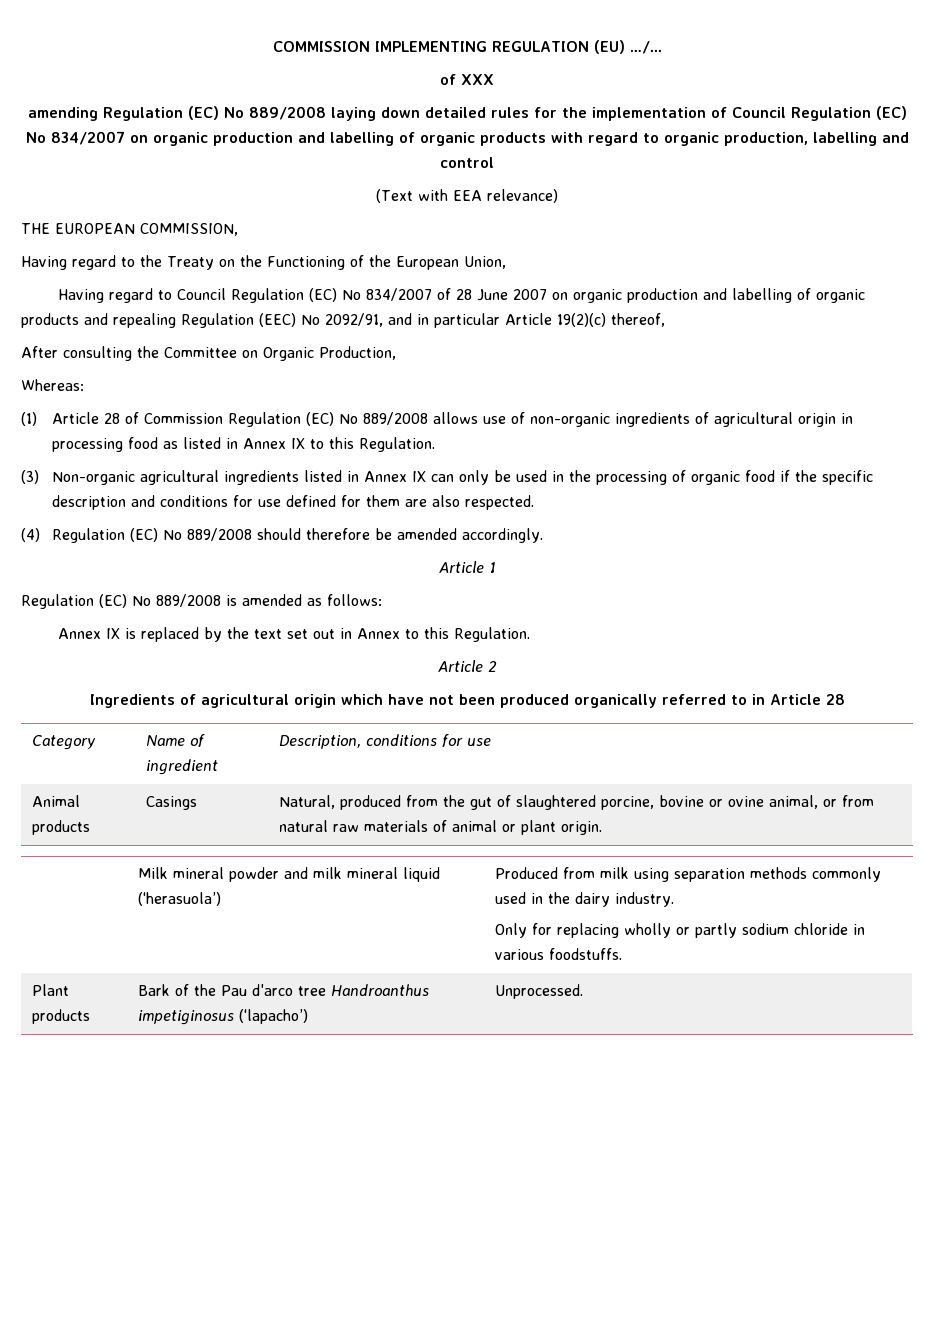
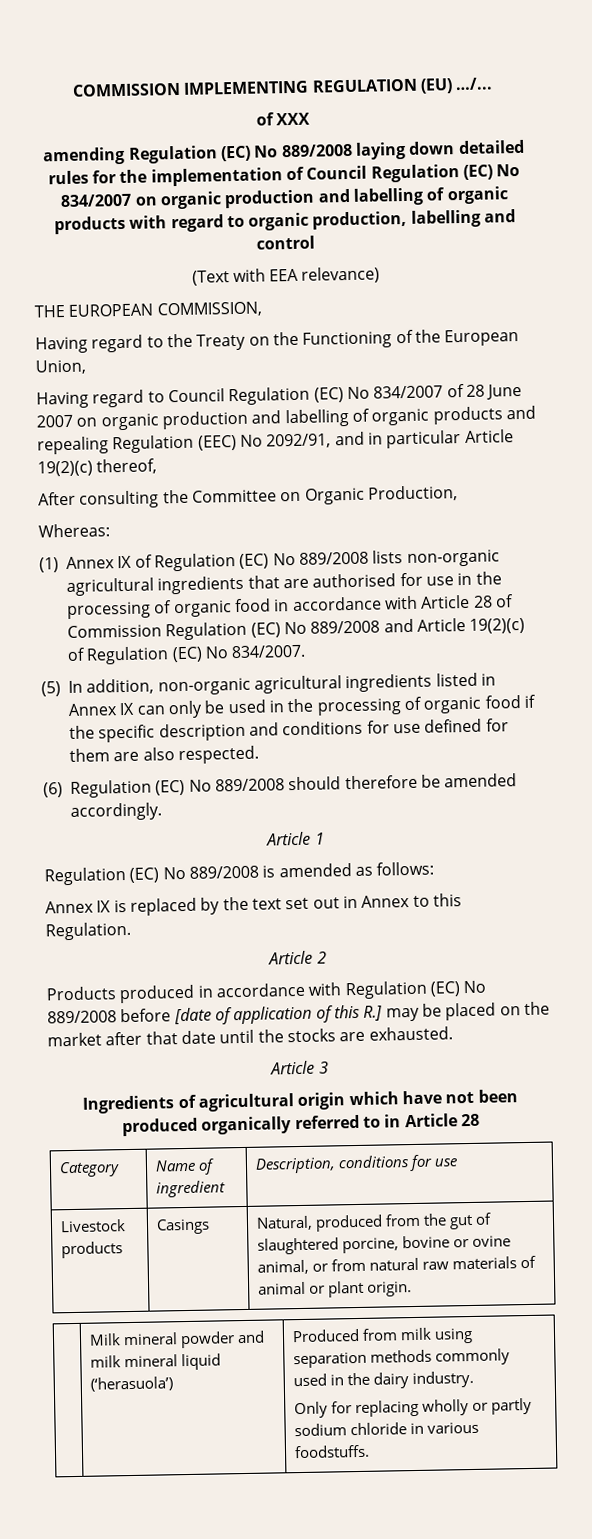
(37, 419) none -> [66,549,500,572] [66,571,502,597] [67,595,418,620] Annex IX of Regulation (EC) No 889/2008 lists non-organic agricultural ingredients that are authorised for use in the processing of organic food in accordance with
[433,412,854,427] [52,437,436,452] [21,470,136,485] allows use of non-organic ingredients of agricultural origin in processing food as listed in Annex IX to this Regulation. // (3) Non-organic -> [383,617,526,634] [67,644,307,665] [41,677,251,697] and Article 19(2)(c) of Regulation (EC) No 834/2007. // (5) In addition, non-organic
[21,528,40,542] (4) -> [43,782,63,798] (6)
(497, 666) none -> [46,980,487,1004] [47,1001,550,1025] [47,1026,453,1047] [270,1060,329,1075] // Products produced in accordance with Regulation (EC) No 889/2008 before [date of application of this R.] may be placed on the market after that date until the stocks are exhausted. // Article 3
[31,795,80,807] Animal -> [59,1219,126,1233] Livestock
[31,984,69,996] [31,1009,90,1024] [137,984,429,996] [137,1009,308,1025] [494,984,583,999] // Plant products | Bark of the Pau d'arco tree Handroanthus impetiginosus (‘lapacho’) | Unprocessed. -> (370, 1451) none

